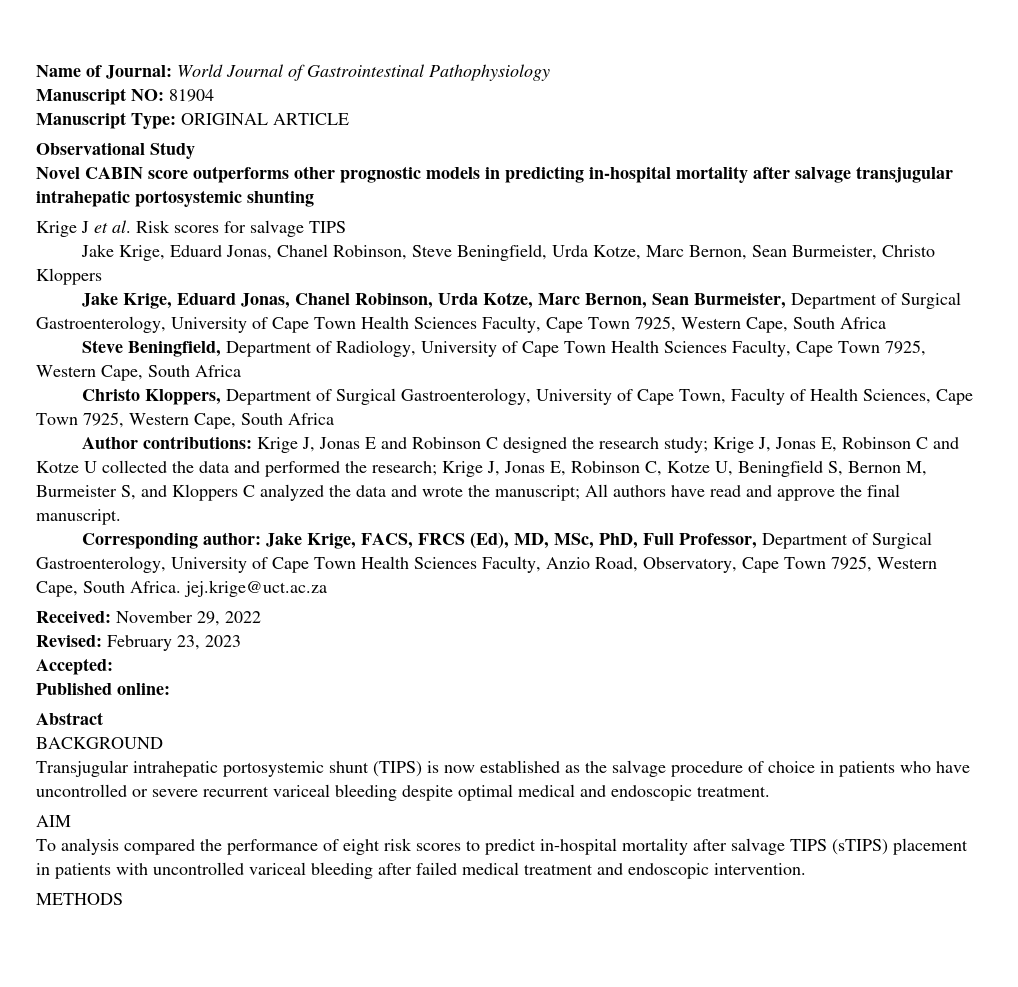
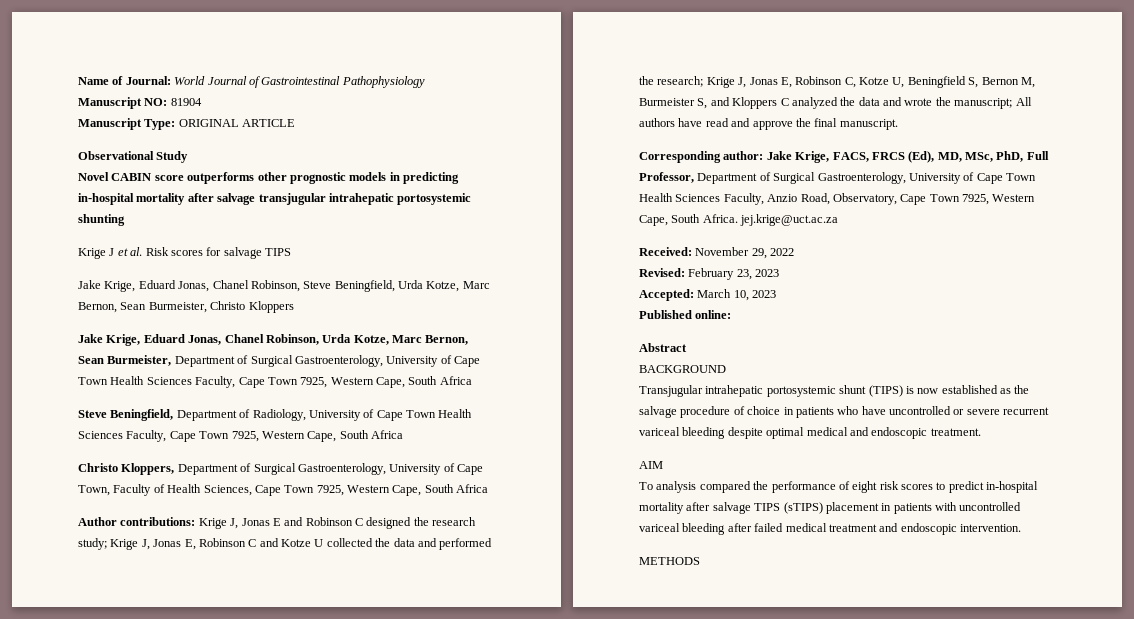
(113, 666) none -> [697,289,777,301] March 10, 2023

